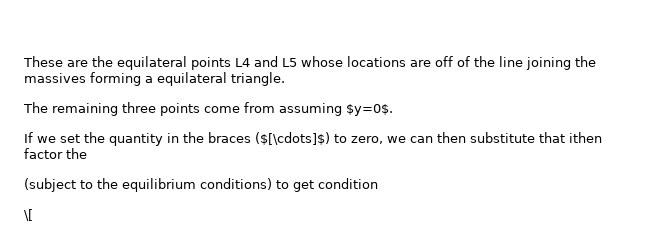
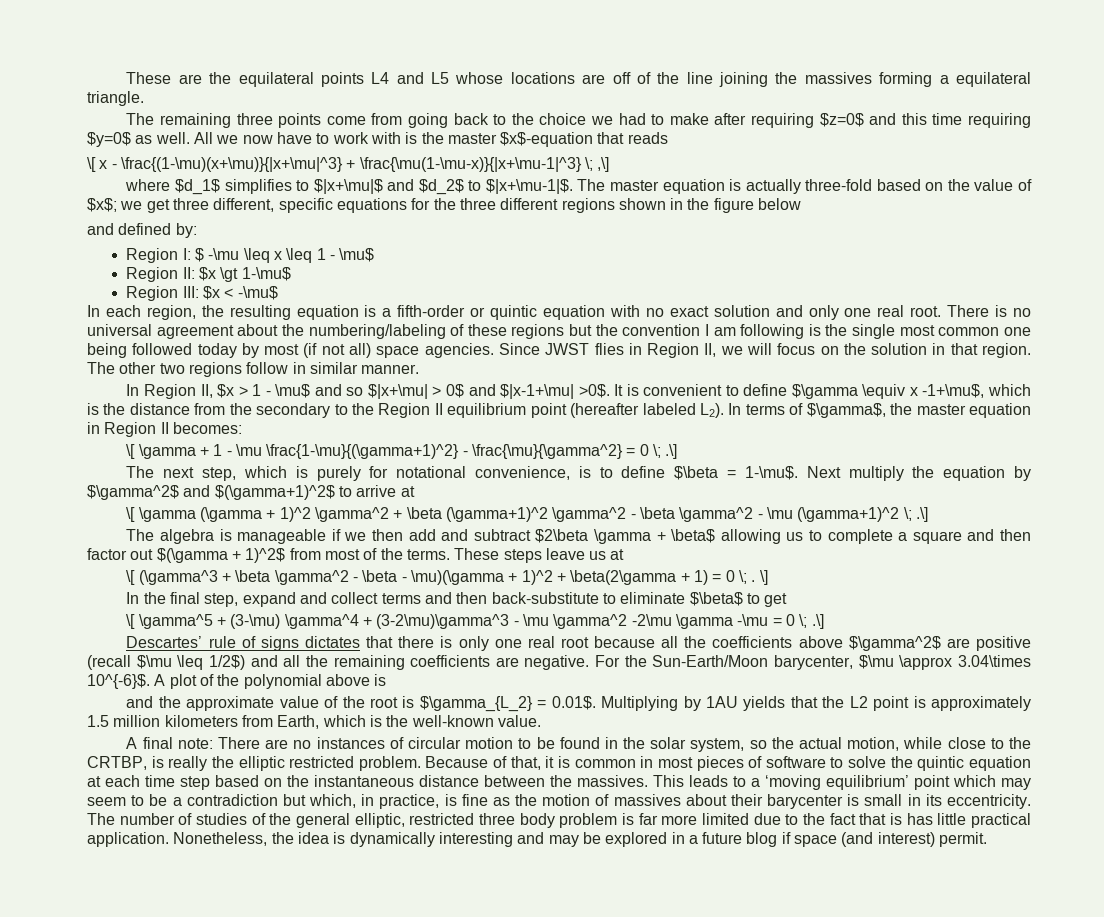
[279,103,393,116] [24,132,602,146] [24,148,87,159] [24,178,272,192] assuming $y=0$. // If we set the quantity in the braces ($[\cdots]$) to zero, we can then substitute that ithen factor the // (subject to the equilibrium conditions) -> [408,113,1031,128] [87,132,668,147] [87,157,610,172] [125,179,1033,195] [87,198,802,213] [87,223,197,238] [126,248,375,263] [126,267,291,282] [126,286,278,301] [87,305,1031,320] [87,324,1032,339] [87,343,1031,358] [87,362,420,377] [126,384,1031,399] [87,403,1032,418] [87,422,242,437] [126,444,678,459] [126,466,1032,481] [87,485,415,500] [126,507,928,522] [126,529,1031,544] [87,548,625,563] [126,570,768,585] [126,592,743,607] going back to the choice we had to make after requiring $z=0$ and this time requiring $y=0$ as well. All we now have to work with is the master $x$-equation that reads // \[ x - \frac{(1-\mu)(x+\mu)}{|x+\mu|^3} + \frac{\mu(1-\mu-x)}{|x+\mu-1|^3} \; ,\] // where $d_1$ simplifies to $|x+\mu|$ and $d_2$ to $|x+\mu-1|$. The master equation is actually three-fold based on the value of $x$; we get three different, specific equations for the three different regions shown in the figure below // and defined by: // Region I: $ -\mu \leq x \leq 1 - \mu$ // Region II: $x \gt 1-\mu$ // Region III: $x < -\mu$ // In each region, the resulting equation is a fifth-order or quintic equation with no exact solution and only one real root. There is no universal agreement about the numbering/labeling of these regions but the convention I am following is the single most common one being followed today by most (if not all) space agencies. Since JWST flies in Region II, we will focus on the solution in that region. The other two regions follow in similar manner. // In Region II, $x > 1 - \mu$ and so $|x+\mu| > 0$ and $|x-1+\mu| >0$. It is convenient to define $\gamma \equiv x -1+\mu$, which is the distance from the secondary to the Region II equilibrium point (hereafter labeled L2). In terms of $\gamma$, the master equation in Region II becomes: // \[ \gamma + 1 - \mu \frac{1-\mu}{(\gamma+1)^2} - \frac{\mu}{\gamma^2} = 0 \; .\] // The next step, which is purely for notational convenience, is to define $\beta = 1-\mu$. Next multiply the equation by $\gamma^2$ and $(\gamma+1)^2$ to arrive at // \[ \gamma (\gamma + 1)^2 \gamma^2 + \beta (\gamma+1)^2 \gamma^2 - \beta \gamma^2 - \mu (\gamma+1)^2 \; .\] // The algebra is manageable if we then add and subtract $2\beta \gamma + \beta$ allowing us to complete a square and then factor out $(\gamma + 1)^2$ from most of the terms. These steps leave us at // \[ (\gamma^3 + \beta \gamma^2 - \beta - \mu)(\gamma + 1)^2 + \beta(2\gamma + 1) = 0 \; . \] // In the final step, expand and collect terms and then back-substitute to eliminate $\beta$
[318,178,378,189] [24,209,33,221] condition // \[ -> [126,614,824,629] [126,636,1031,651] [87,655,1031,670] [87,674,387,689] [126,696,1031,712] [87,715,541,729] [126,737,1031,752] [87,756,1031,771] [87,775,1031,790] [87,794,1031,809] [87,813,1031,828] [87,832,988,847] // \[ \gamma^5 + (3-\mu) \gamma^4 + (3-2\mu)\gamma^3 - \mu \gamma^2 -2\mu \gamma -\mu = 0 \; .\] // Descartes’ rule of signs dictates that there is only one real root because all the coefficients above $\gamma^2$ are positive (recall $\mu \leq 1/2$) and all the remaining coefficients are negative. For the Sun-Earth/Moon barycenter, $\mu \approx 3.04\times 10^{-6}$. A plot of the polynomial above is // and the approximate value of the root is $\gamma_{L_2} = 0.01$. Multiplying by 1AU yields that the L2 point is approximately 1.5 million kilometers from Earth, which is the well-known value. // A final note: There are no instances of circular motion to be found in the solar system, so the actual motion, while close to the CRTBP, is really the elliptic restricted problem. Because of that, it is common in most pieces of software to solve the quintic equation at each time step based on the instantaneous distance between the massives. This leads to a ‘moving equilibrium’ point which may seem to be a contradiction but which, in practice, is fine as the motion of massives about their barycenter is small in its eccentricity. The number of studies of the general elliptic, restricted three body problem is far more limited due to the fact that is has little practical application. Nonetheless, the idea is dynamically interesting and may be explored in a future blog if space (and interest) permit.

